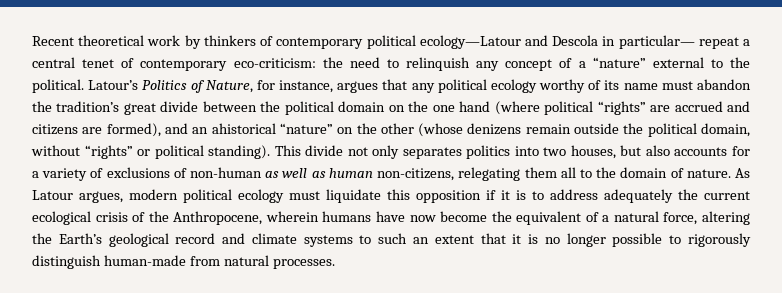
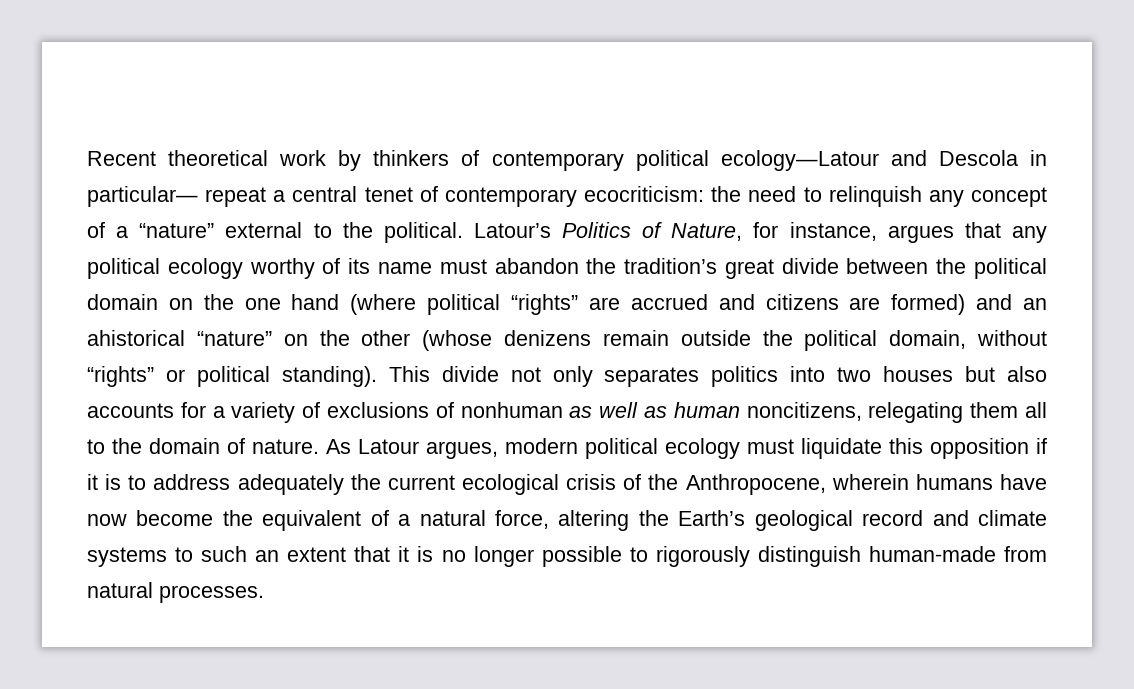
[233,58,316,68] eco-criticism: -> [584,186,705,202] ecocriticism:
[106,123,161,137] formed), -> [891,294,966,315] formed)
[570,145,616,159] houses, -> [883,366,954,382] houses
[190,167,263,178] non-human -> [460,402,563,418] nonhuman
[377,168,455,181] non-citizens, -> [746,402,862,421] noncitizens,

